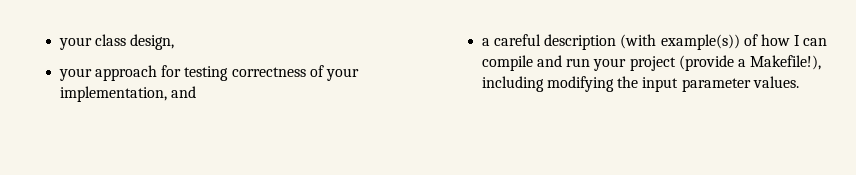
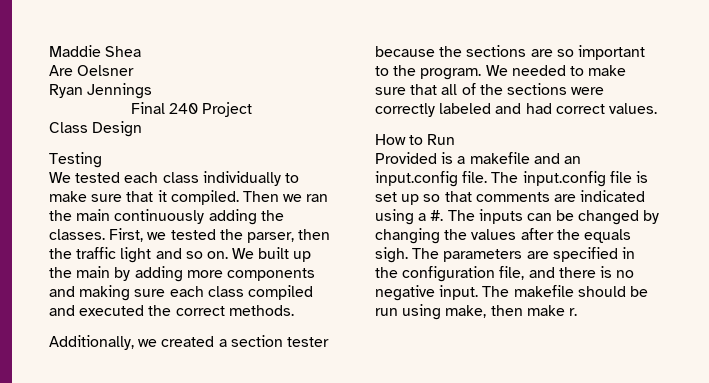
[58,34,175,50] [58,65,359,81] [59,86,197,102] [481,34,828,50] [481,55,822,71] [481,76,799,92] your class design, // your approach for testing correctness of your implementation, and // a careful description (with example(s)) of how I can compile and run your project (provide a Makefile!), including modifying the input parameter values. -> [49,45,142,57] [49,65,135,76] [49,83,153,99] [130,102,253,117] [49,121,143,137] [49,152,102,168] [49,171,299,186] [49,190,329,205] [49,209,284,225] [49,228,331,243] [49,247,312,263] [49,266,315,282] [49,285,313,301] [49,305,294,316] [49,335,329,350] [375,45,645,60] [375,65,627,80] [375,83,605,95] [375,103,657,117] [375,134,456,145] [375,152,581,164] [375,171,648,187] [375,190,646,205] [375,209,660,225] [375,228,631,244] [375,247,635,263] [375,266,635,282] [375,285,648,301] [375,304,577,320] Maddie Shea // Are Oelsner // Ryan Jennings // Final 240 Project // Class Design // Testing // We tested each class individually to make sure that it compiled. Then we ran the main continuously adding the classes. First, we tested the parser, then the traffic light and so on. We built up the main by adding more components and making sure each class compiled and executed the correct methods. // Additionally, we created a section tester because the sections are so important to the program. We needed to make sure that all of the sections were correctly labeled and had correct values. // How to Run // Provided is a makefile and an input.config file. The input.config file is set up so that comments are indicated using a #. The inputs can be changed by changing the values after the equals sigh. The parameters are specified in the configuration file, and there is no negative input. The makefile should be run using make, then make r.

